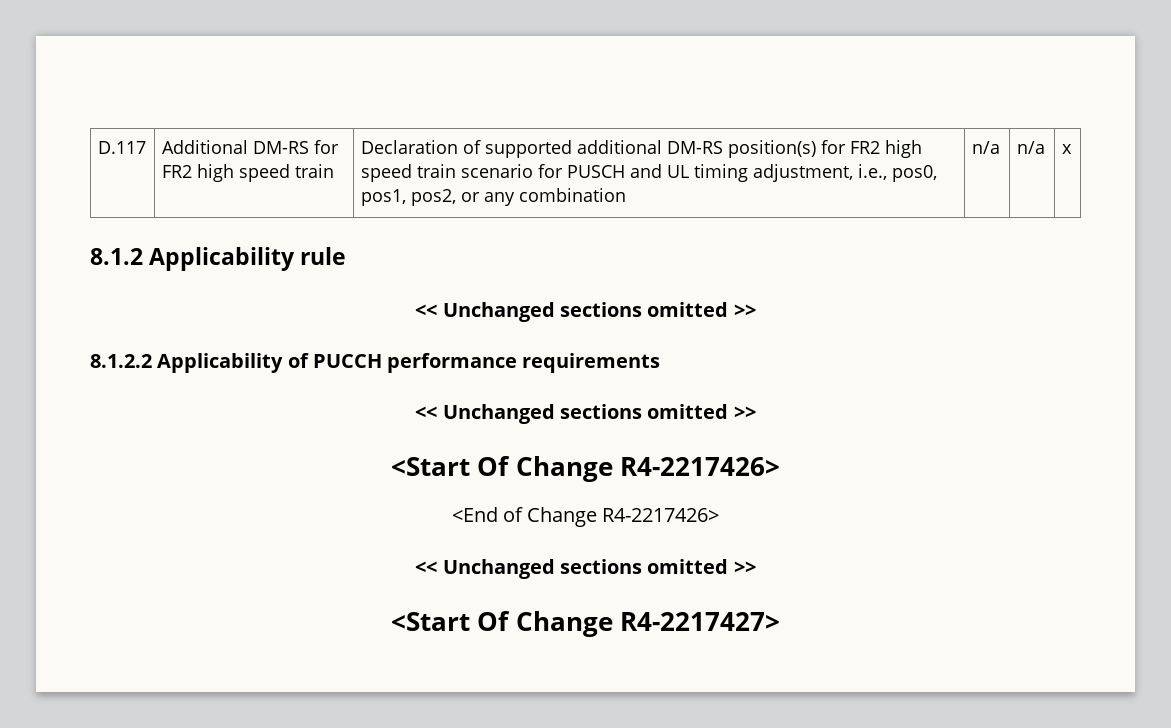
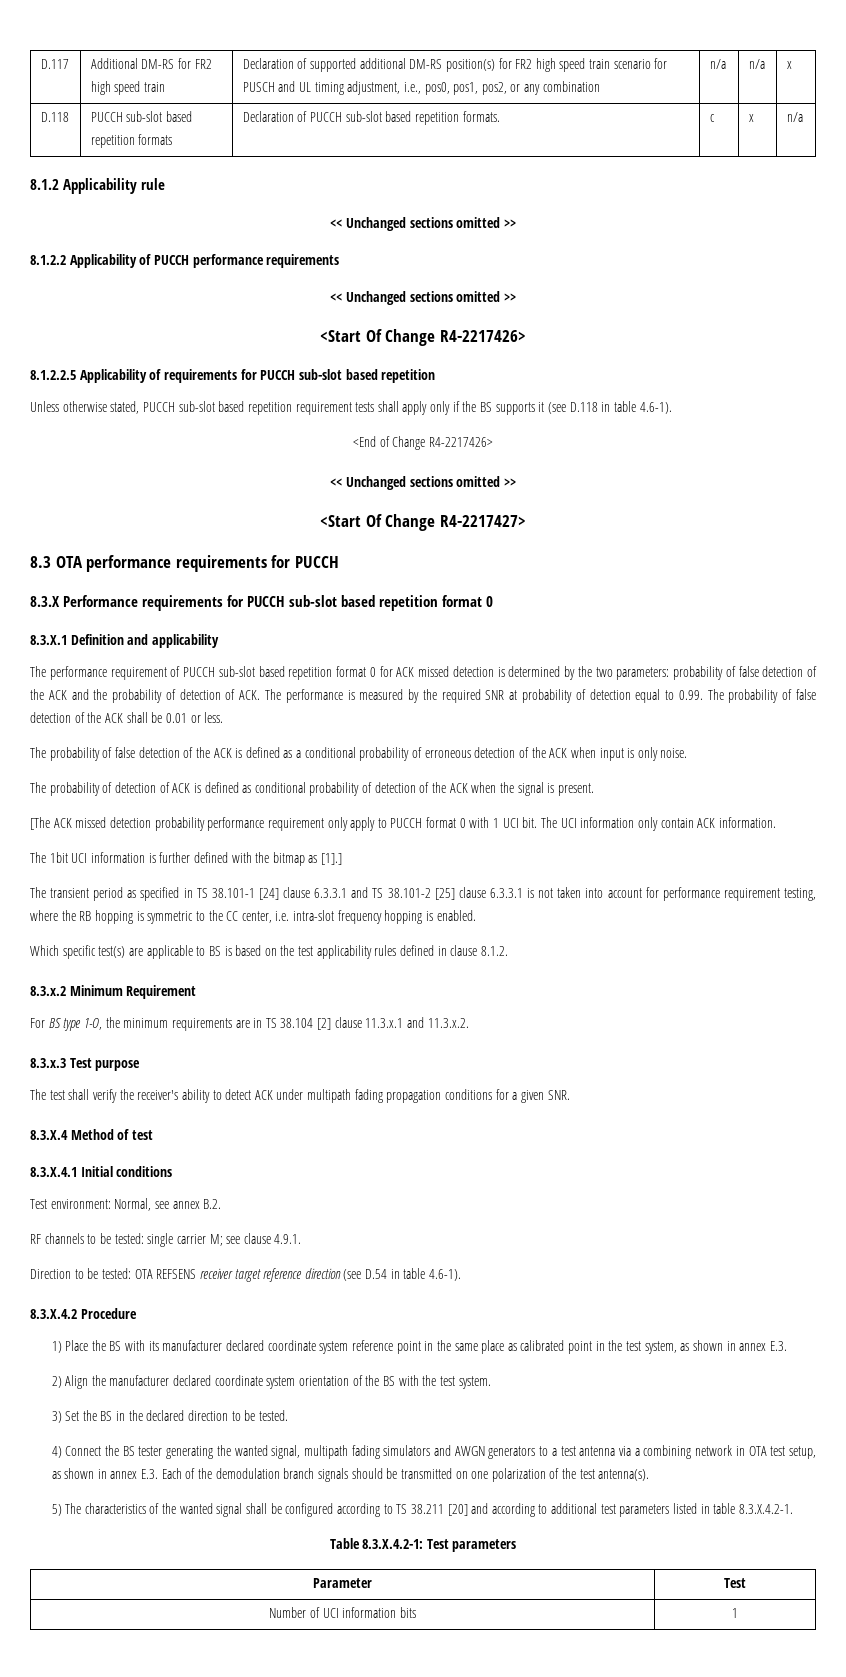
(1072, 149) none -> [40,112,69,122] [90,111,192,122] [90,134,173,148] [242,111,500,125] [709,114,715,122] [748,114,754,122] [786,112,803,122] // D.118 | PUCCH sub-slot based repetition formats | Declaration of PUCCH sub-slot based repetition formats. | c | x | n/a
(780, 466) none -> [30,369,436,383] [30,401,672,415] // 8.1.2.2.5 Applicability of requirements for PUCCH sub-slot based repetition // Unless otherwise stated, PUCCH sub-slot based repetition requirement tests shall apply only if the BS supports it (see D.118 in table 4.6-1).
(780, 621) none -> [30,555,339,572] [30,595,494,611] [30,634,219,648] [30,666,817,680] [30,689,817,703] [30,712,224,723] [30,747,688,761] [30,782,594,796] [30,817,776,831] [30,852,343,866] [30,887,817,901] [30,910,476,924] [30,945,508,959] [30,985,197,999] [30,1017,469,1031] [30,1058,141,1071] [30,1089,570,1103] [30,1129,153,1140] [30,1166,173,1177] [30,1198,222,1211] [30,1233,302,1247] [30,1268,462,1282] [30,1308,137,1319] [51,1340,787,1354] [51,1375,491,1389] [51,1410,288,1423] [51,1445,816,1459] [51,1468,650,1482] [51,1503,794,1517] [329,1538,517,1552] [313,1578,372,1588] [724,1578,746,1588] [269,1607,416,1618] [732,1608,738,1618] // 8.3 OTA performance requirements for PUCCH // 8.3.X Performance requirements for PUCCH sub-slot based repetition format 0 // 8.3.X.1 Definition and applicability // The performance requirement of PUCCH sub-slot based repetition format 0 for ACK missed detection is determined by the two parameters: probability of false detection of the ACK and the probability of detection of ACK. The performance is measured by the required SNR at probability of detection equal to 0.99. The probability of false detection of the ACK shall be 0.01 or less. // The probability of false detection of the ACK is defined as a conditional probability of erroneous detection of the ACK when input is only noise. // The probability of detection of ACK is defined as conditional probability of detection of the ACK when the signal is present. // [The ACK missed detection probability performance requirement only apply to PUCCH format 0 with 1 UCI bit. The UCI information only contain ACK information. // The 1bit UCI information is further defined with the bitmap as [1].] // The transient period as specified in TS 38.101-1 [24] clause 6.3.3.1 and TS 38.101-2 [25] clause 6.3.3.1 is not taken into account for performance requirement testing, where the RB hopping is symmetric to the CC center, i.e. intra-slot frequency hopping is enabled. // Which specific test(s) are applicable to BS is based on the test applicability rules defined in clause 8.1.2. // 8.3.x.2 Minimum Requirement // For BS type 1-O, the minimum requirements are in TS 38.104 [2] clause 11.3.x.1 and 11.3.x.2. // 8.3.x.3 Test purpose // The test shall verify the receiver's ability to detect ACK under multipath fading propagation conditions for a given SNR. // 8.3.X.4 Method of test // 8.3.X.4.1 Initial conditions // Test environment: Normal, see annex B.2. // RF channels to be tested: single carrier M; see clause 4.9.1. // Direction to be tested: OTA REFSENS receiver target reference direction (see D.54 in table 4.6-1). // 8.3.X.4.2 Procedure // 1) Place the BS with its manufacturer declared coordinate system reference point in the same place as calibrated point in the test system, as shown in annex E.3. // 2) Align the manufacturer declared coordinate system orientation of the BS with the test system. // 3) Set the BS in the declared direction to be tested. // 4) Connect the BS tester generating the wanted signal, multipath fading simulators and AWGN generators to a test antenna via a combining network in OTA test setup, as shown in annex E.3. Each of the demodulation branch signals should be transmitted on one polarization of the test antenna(s). // 5) The characteristics of the wanted signal shall be configured according to TS 38.211 [20] and according to additional test parameters listed in table 8.3.X.4.2-1. // Table 8.3.X.4.2-1: Test parameters // Parameter | Test // Number of UCI information bits | 1

